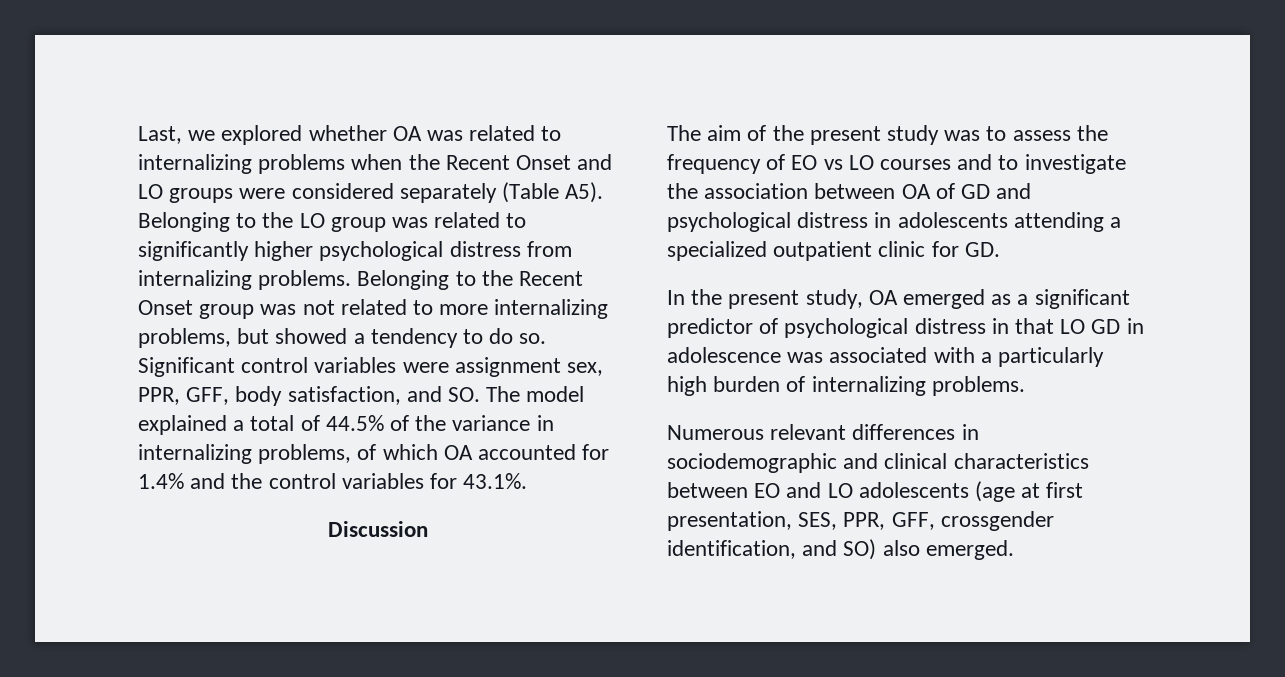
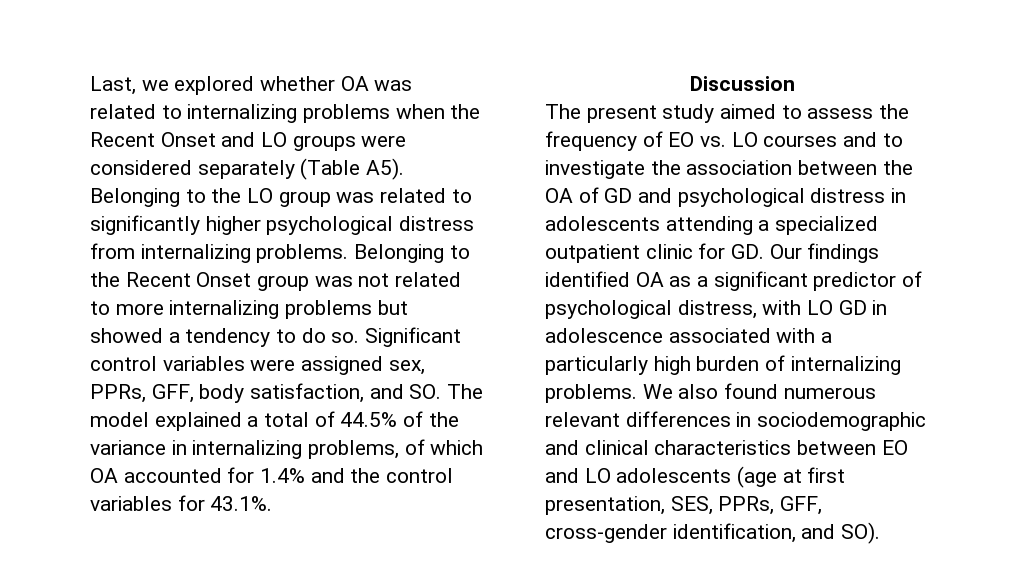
[138,328,231,348] problems, -> [285,300,373,319] problems
[454,357,604,377] [138,387,180,405] assignment sex, PPR, -> [301,356,425,375] [90,384,146,403] assigned sex, PPRs,
[707,125,804,141] aim of the -> (581, 111) none
[944,130,981,141] was -> [720,104,777,119] aimed
[823,159,843,170] vs -> [700,136,727,147] vs.
(896, 191) none -> [882,160,913,175] the
[667,289,986,309] // In the present study, OA emerged -> [769,243,880,263] [545,271,664,287] Our findings identified OA
[914,318,1055,334] distress in that -> [677,300,802,319] distress, with
[787,352,824,363] was -> (663, 335) none
[667,425,764,440] // Numerous -> [642,383,876,399] We also found numerous
[843,511,1054,531] [667,539,1014,560] PPR, GFF, crossgender identification, and SO) also emerged. -> [718,496,823,515] [545,522,881,544] PPRs, GFF, cross-gender identification, and SO).

